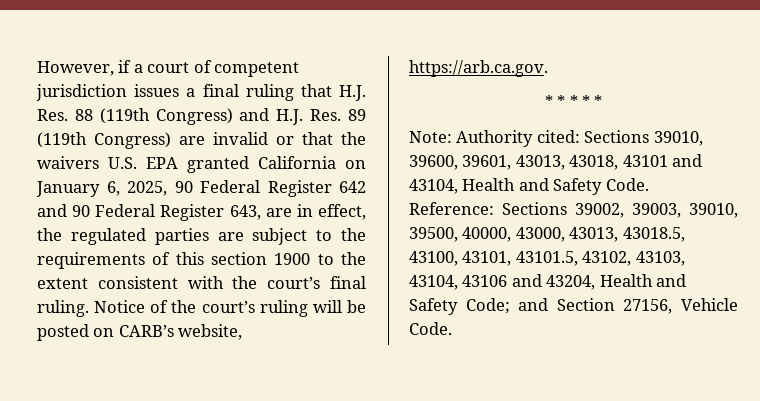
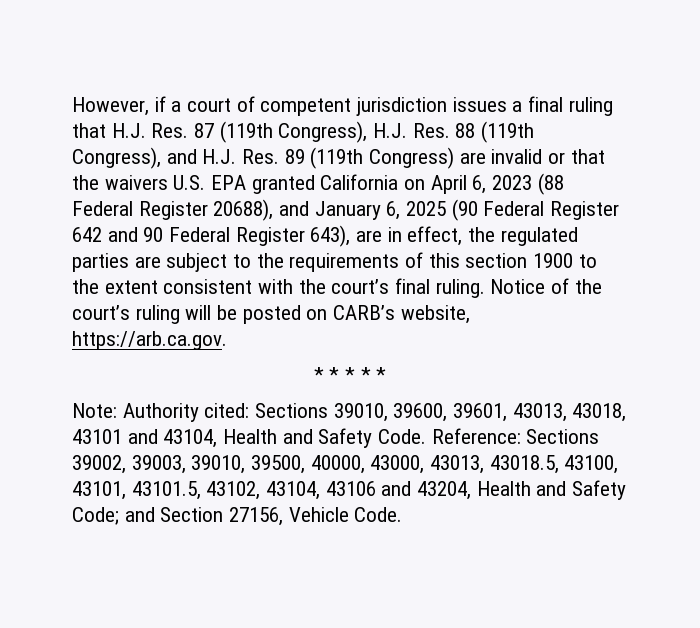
(68, 115) none -> [194,121,450,143] 87 (119th Congress), H.J. Res.
[155,108,233,125] Congress) -> [72,147,161,169] Congress),
[36,181,193,197] January 6, 2025, 90 -> [430,173,564,195] [72,199,478,221] April 6, 2023 (88 Federal Register 20688), and January 6, 2025 (90
[229,205,261,220] 643, -> [310,225,351,247] 643),
[635,251,685,266] 43103, -> (261, 490) none

